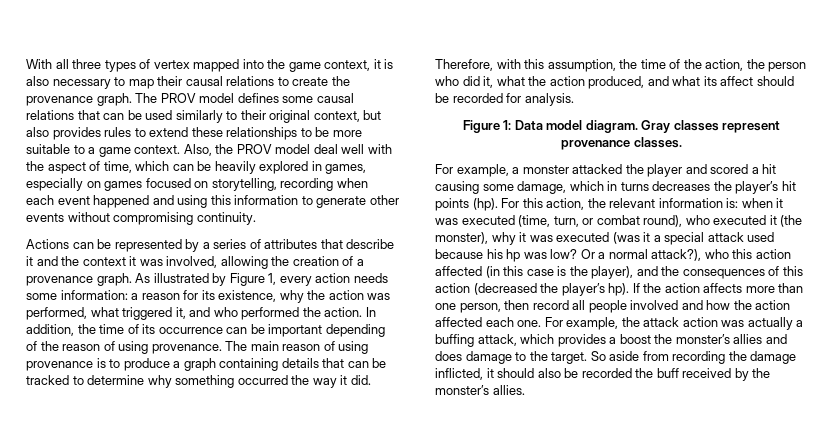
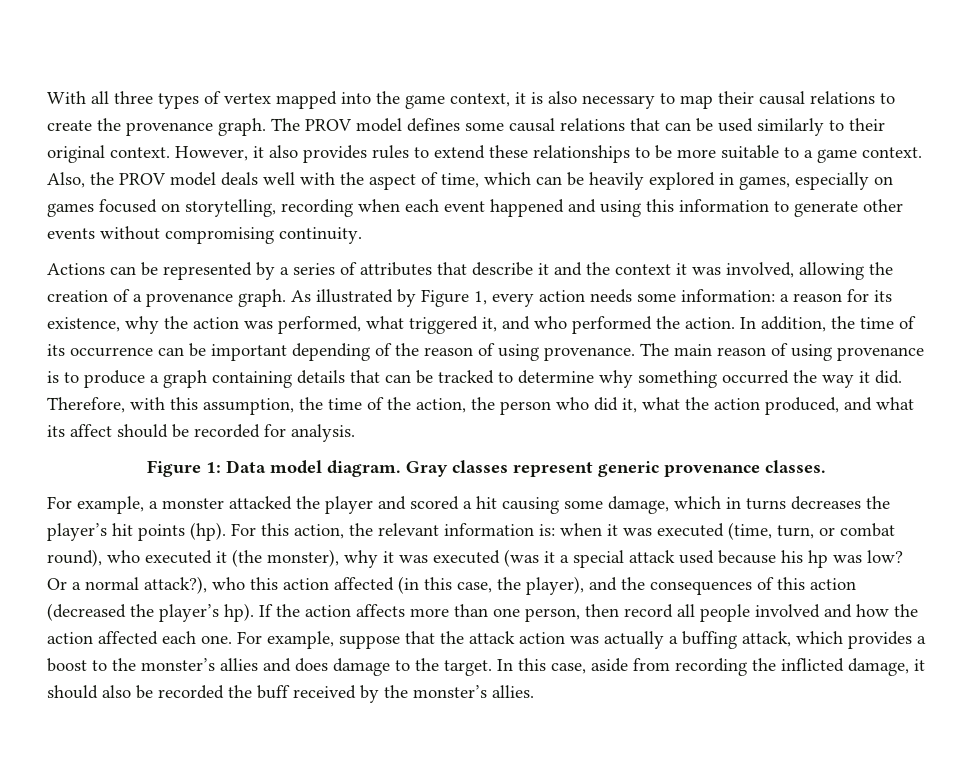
[313,110,382,122] context, but -> [110,146,264,161] context. However, it
[313,144,338,154] deal -> [221,172,258,186] deals
(781, 127) none -> [597,461,659,477] generic
[526,266,567,276] case is -> [457,582,492,593] case,
(619, 323) none -> [339,631,435,649] suppose that
(651, 339) none -> [92,660,107,671] to
[590,351,606,361] So -> [497,658,586,674] In this case,
[750,351,797,364] [435,368,483,380] damage inflicted, -> [781,658,909,676] inflicted damage,

